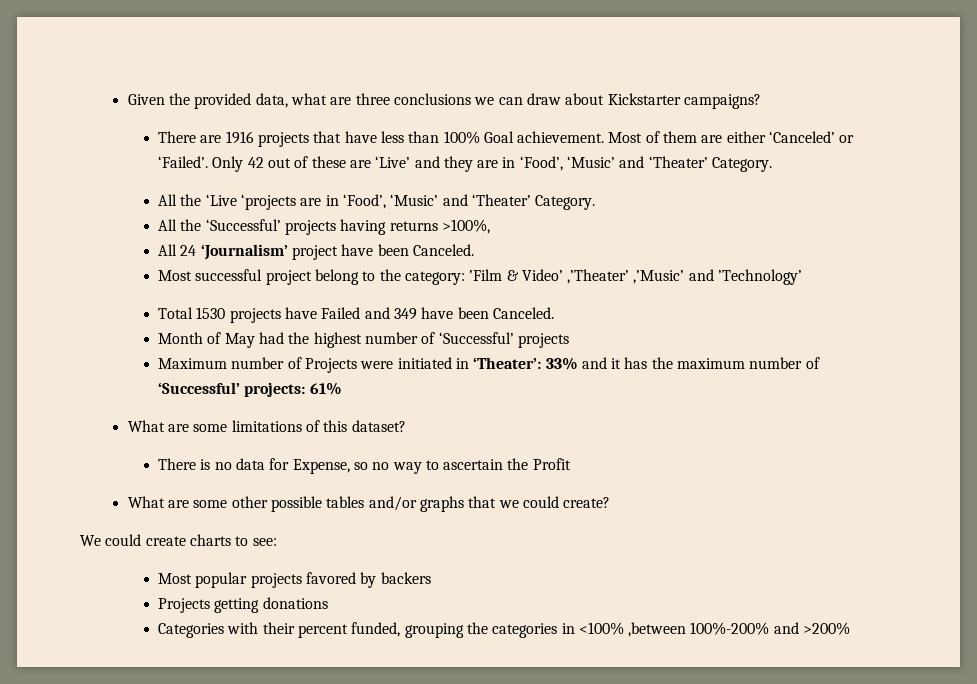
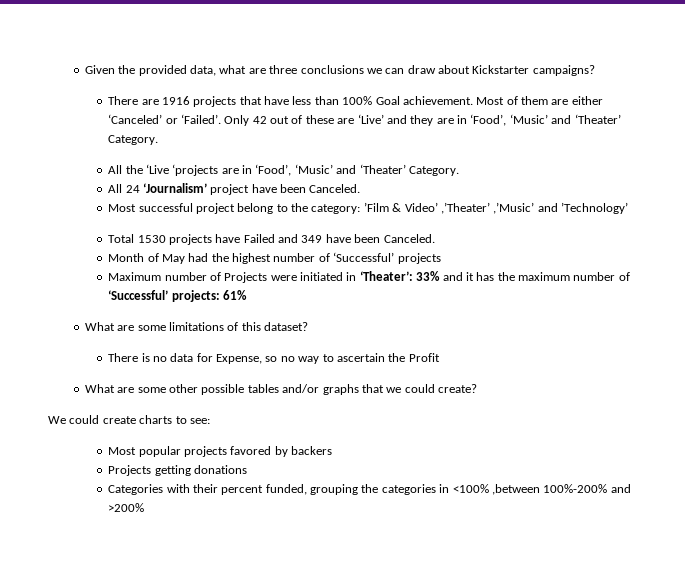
[157,219,490,235] // All the ‘Successful’ projects having returns >100%, -> (459, 171) none

